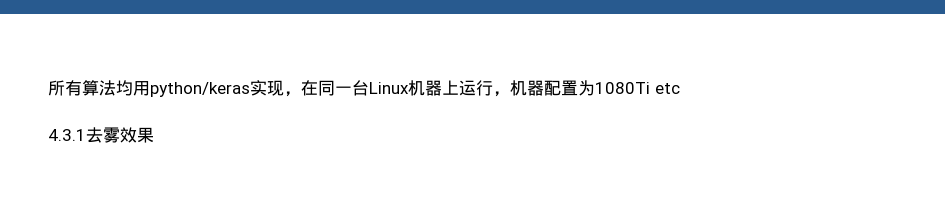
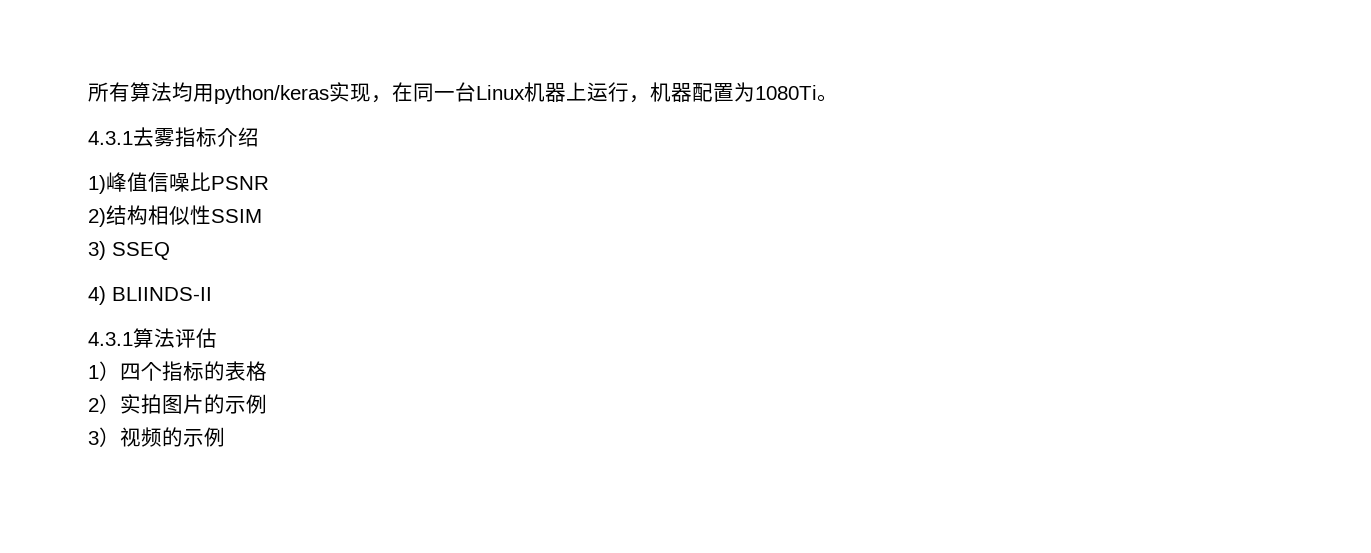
[654,83,680,94] etc -> [817,94,838,102] 。
[120,127,154,143] 效果 -> [175,127,259,147] [88,172,269,194] [88,205,262,227] [88,241,170,260] [88,286,212,305] [88,328,217,348] [88,361,267,381] [88,394,267,414] [88,427,225,447] 指标介绍 // 1)峰值信噪比PSNR // 2)结构相似性SSIM // 3) SSEQ // 4) BLIINDS-II // 4.3.1算法评估 // 1）四个指标的表格 // 2）实拍图片的示例 // 3）视频的示例

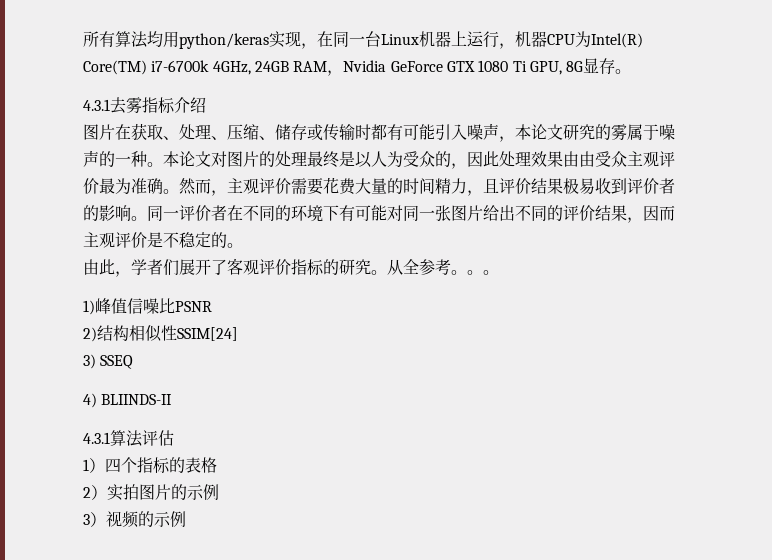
[692,82,817,102] 配置为1080Ti -> [547,31,643,48] [83,58,616,76] CPU为Intel(R) Core(TM) i7-6700k 4GHz, 24GB RAM，Nvidia GeForce GTX 1080 Ti GPU, 8G显存
(259, 137) none -> [83,123,675,142] [83,150,675,169] [83,177,675,196] [83,205,675,223] [83,232,243,248] [83,258,499,277] // 图片在获取、处理、压缩、储存或传输时都有可能引入噪声，本论文研究的雾属于噪声的一种。本论文对图片的处理最终是以人为受众的，因此处理效果由由受众主观评价最为准确。然而，主观评价需要花费大量的时间精力，且评价结果极易收到评价者的影响。同一评价者在不同的环境下有可能对同一张图片给出不同的评价结果，因而主观评价是不稳定的。 // 由此，学者们展开了客观评价指标的研究。从全参考。。。
[211,209,262,223] SSIM -> [177,327,238,341] SSIM[24]

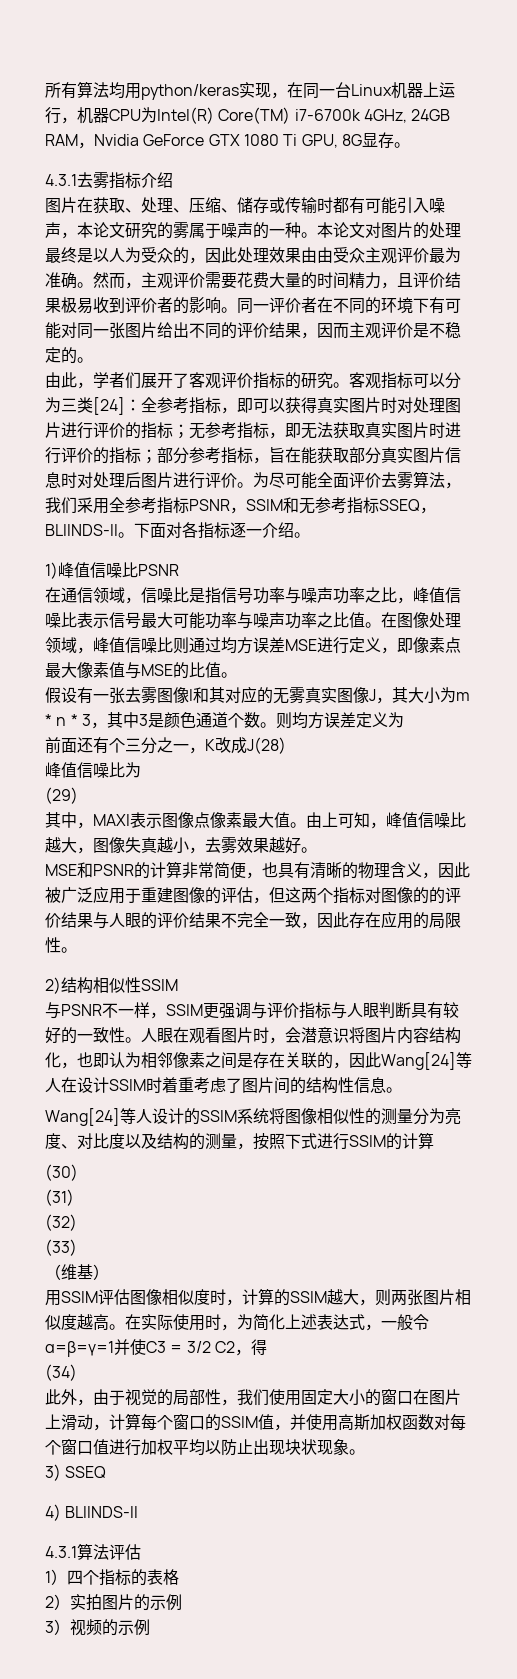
[387,259,483,275] 从全参考。。 -> [349,372,461,389] [45,397,461,415] [45,422,461,439] [45,447,461,464] [45,471,461,489] [45,497,436,514] [45,522,294,539] 客观指标可以分为三类[24]：全参考指标，即可以获得真实图片时对处理图片进行评价的指标；无参考指标，即无法获取真实图片时进行评价的指标；部分参考指标，旨在能获取部分真实图片信息时对处理后图片进行评价。为尽可能全面评价去雾算法，我们采用全参考指标PSNR，SSIM和无参考指标SSEQ，BLIINDS-II。下面对各指标逐一介绍
[83,325,238,342] 2)结构相似性SSIM[24] -> [45,587,461,604] [45,612,461,629] [45,637,461,654] [45,662,237,679] [45,686,470,704] [45,712,404,729] [45,737,286,754] [45,762,141,778] [45,787,78,804] [45,812,466,829] [45,837,317,854] [45,861,470,879] [45,886,461,904] [45,911,461,929] [45,937,77,953] [45,977,178,994] [45,1002,459,1019] [45,1027,461,1044] [45,1052,472,1070] [45,1077,402,1094] [45,1108,461,1126] [45,1132,434,1150] [45,1164,78,1181] [45,1189,74,1206] [45,1214,77,1231] [45,1239,77,1256] [45,1264,109,1280] [45,1288,471,1306] [45,1314,429,1331] [45,1339,267,1357] [45,1364,77,1381] [45,1389,461,1406] [45,1413,466,1431] [45,1439,365,1456] 在通信领域，信噪比是指信号功率与噪声功率之比，峰值信噪比表示信号最大可能功率与噪声功率之比值。在图像处理领域，峰值信噪比则通过均方误差MSE进行定义，即像素点最大像素值与MSE的比值。 // 假设有一张去雾图像I和其对应的无雾真实图像J，其大小为m * n * 3，其中3是颜色通道个数。则均方误差定义为 // 前面还有个三分之一，K改成J(28) // 峰值信噪比为 // (29) // 其中，MAXI表示图像点像素最大值。由上可知，峰值信噪比越大，图像失真越小，去雾效果越好。 // MSE和PSNR的计算非常简便，也具有清晰的物理含义，因此被广泛应用于重建图像的评估，但这两个指标对图像的的评价结果与人眼的评价结果不完全一致，因此存在应用的局限性。 // 2)结构相似性SSIM // 与PSNR不一样，SSIM更强调与评价指标与人眼判断具有较好的一致性。人眼在观看图片时，会潜意识将图片内容结构化，也即认为相邻像素之间是存在关联的，因此Wang[24]等人在设计SSIM时着重考虑了图片间的结构性信息。 // Wang[24]等人设计的SSIM系统将图像相似性的测量分为亮度、对比度以及结构的测量，按照下式进行SSIM的计算 // (30) // (31) // (32) // (33) // （维基） // 用SSIM评估图像相似度时，计算的SSIM越大，则两张图片相似度越高。在实际使用时，为简化上述表达式，一般令α=β=γ=1并使C3 = 3/2 C2，得 // (34) // 此外，由于视觉的局部性，我们使用固定大小的窗口在图片上滑动，计算每个窗口的SSIM值，并使用高斯加权函数对每个窗口值进行加权平均以防止出现块状现象。

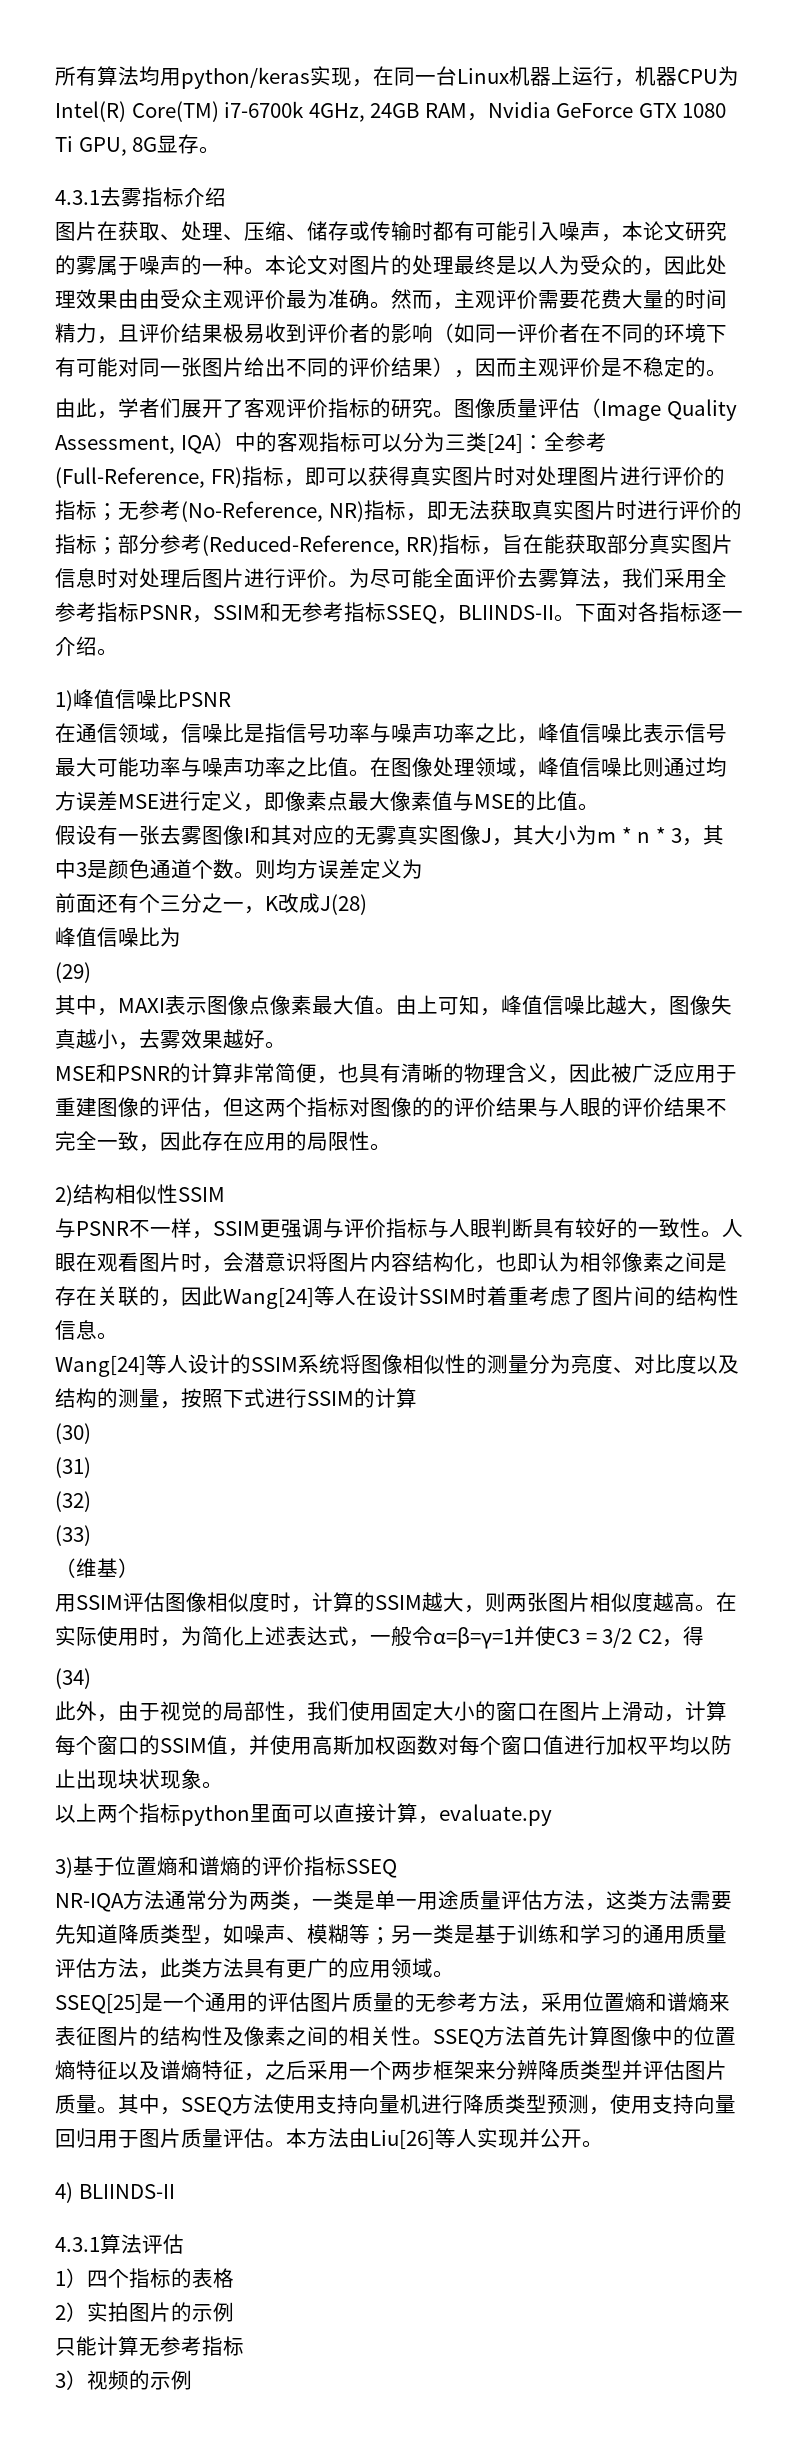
[221,307,237,313] 。 -> [433,323,475,343] （如
(301, 330) none -> [433,357,454,377] ）
(349, 385) none -> [454,398,737,421] [55,432,277,454] 图像质量评估（Image Quality Assessment, IQA）中的
(189, 405) none -> [55,467,242,488] (Full-Reference, FR)
(237, 430) none -> [181,501,364,522] (No-Reference, NR)
(221, 455) none -> [202,535,439,556] (Reduced-Reference, RR)
[45,1464,107,1481] 3) SSEQ -> [55,1803,552,1826] [55,1856,397,1878] [55,1890,732,1912] [55,1924,727,1945] [55,1958,454,1979] [55,1992,730,2014] [55,2026,736,2048] [55,2060,727,2081] [55,2094,736,2116] [55,2128,603,2150] 以上两个指标python里面可以直接计算，evaluate.py // 3)基于位置熵和谱熵的评价指标SSEQ // NR-IQA方法通常分为两类，一类是单一用途质量评估方法，这类方法需要先知道降质类型，如噪声、模糊等；另一类是基于训练和学习的通用质量评估方法，此类方法具有更广的应用领域。 // SSEQ[25]是一个通用的评估图片质量的无参考方法，采用位置熵和谱熵来表征图片的结构性及像素之间的相关性。SSEQ方法首先计算图像中的位置熵特征以及谱熵特征，之后采用一个两步框架来分辨降质类型并评估图片质量。其中，SSEQ方法使用支持向量机进行降质类型预测，使用支持向量回归用于图片质量评估。本方法由Liu[26]等人实现并公开。
(182, 1602) none -> [55,2336,244,2356] // 只能计算无参考指标

